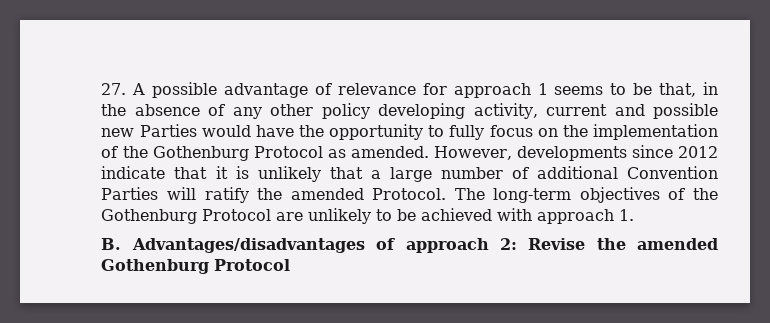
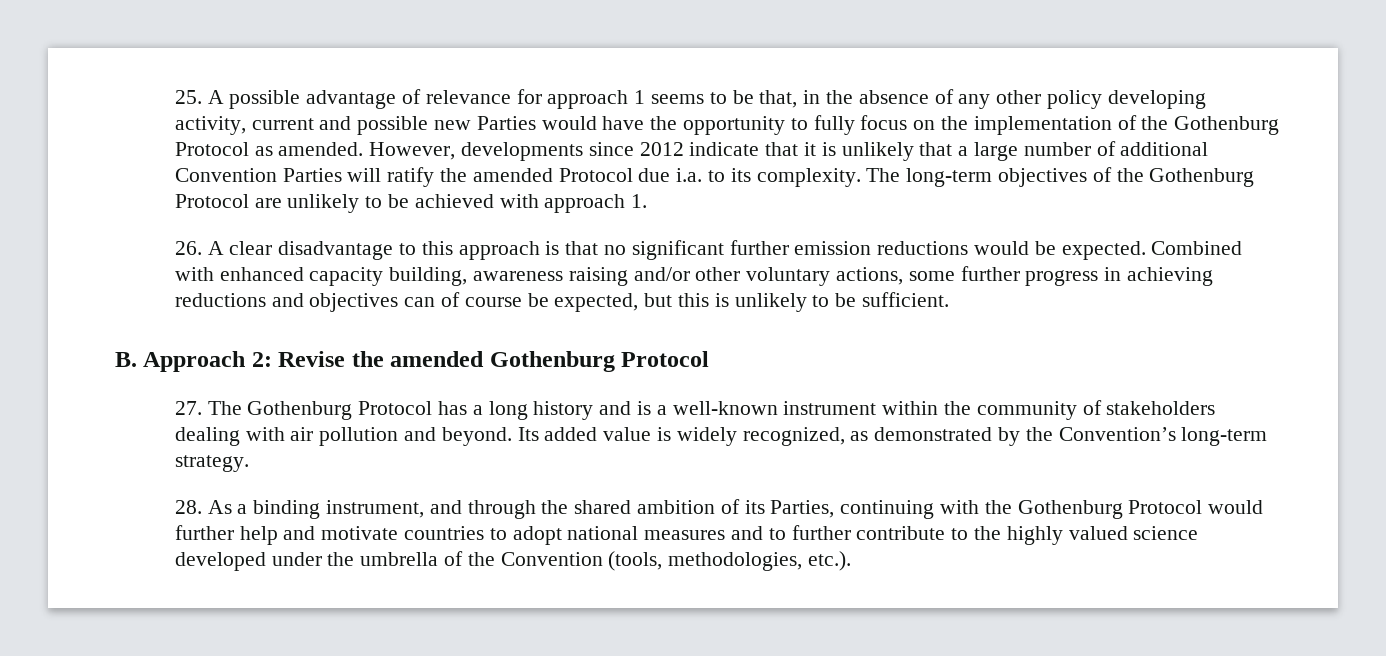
[101,83,127,95] 27. -> [174,90,202,104] 25.
[372,188,447,200] Protocol. -> [558,168,861,187] Protocol due i.a. to its complexity.
[101,238,489,253] B. Advantages/disadvantages of approach -> [174,240,1243,260] [174,266,1214,286] [174,292,950,312] [115,351,246,372] 26. A clear disadvantage to this approach is that no significant further emission reductions would be expected. Combined with enhanced capacity building, awareness raising and/or other voluntary actions, some further progress in achieving reductions and objectives can of course be expected, but this is unlikely to be sufficient. // B. Approach
(291, 265) none -> [174,400,1216,420] [174,427,1268,446] [174,455,249,472] [174,499,1264,519] [174,525,1199,545] [174,551,852,571] // 27. The Gothenburg Protocol has a long history and is a well-known instrument within the community of stakeholders dealing with air pollution and beyond. Its added value is widely recognized, as demonstrated by the Convention’s long-term strategy. // 28. As a binding instrument, and through the shared ambition of its Parties, continuing with the Gothenburg Protocol would further help and motivate countries to adopt national measures and to further contribute to the highly valued science developed under the umbrella of the Convention (tools, methodologies, etc.).

